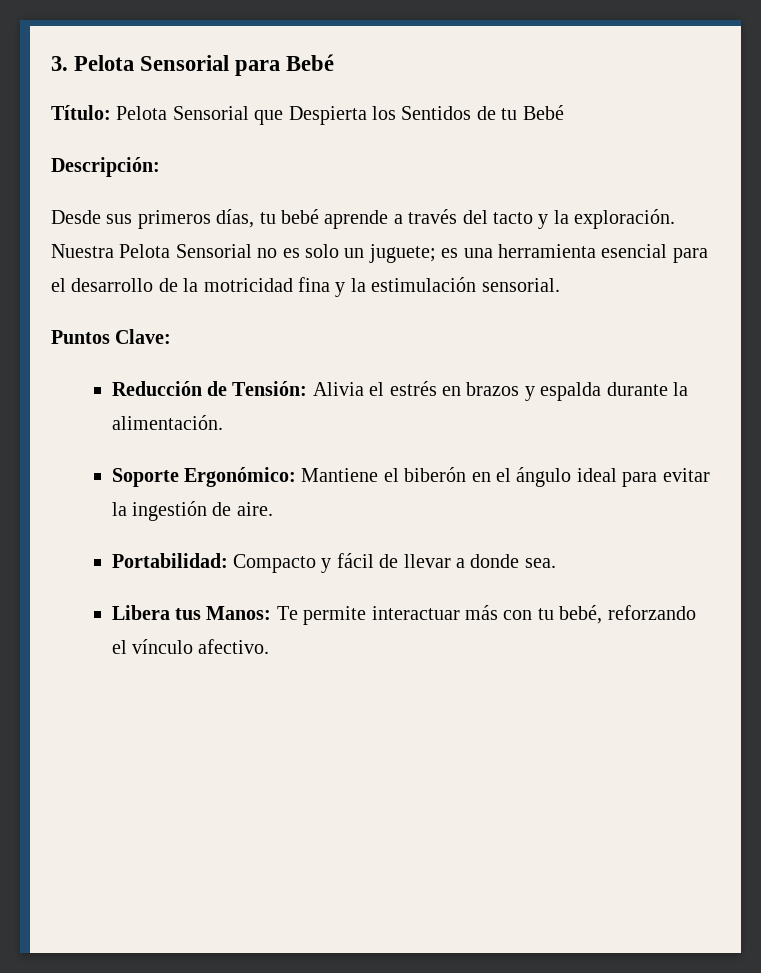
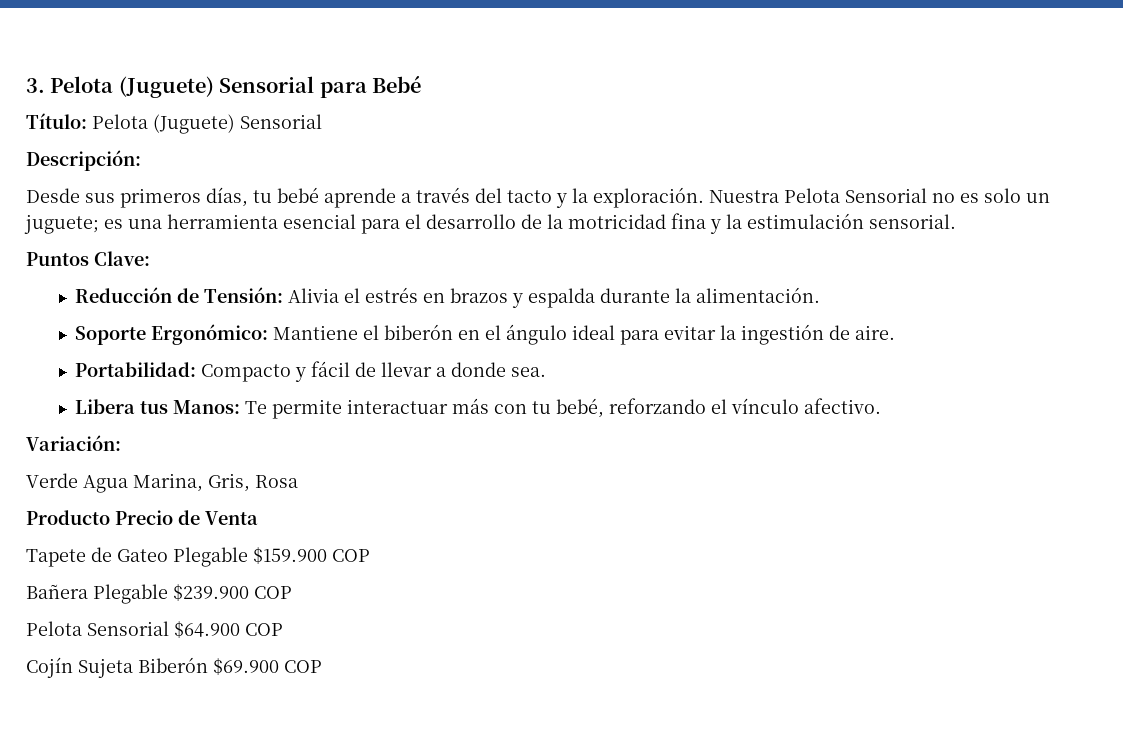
(135, 63) none -> [118,76,214,98] (Juguete)
[172,105,564,125] Sensorial que Despierta los Sentidos de tu Bebé -> [153,114,322,134] (Juguete) Sensorial
(270, 646) none -> [26,435,121,451] [26,473,298,493] [26,510,258,525] [26,547,370,567] [26,584,292,604] [26,621,283,638] [26,657,322,678] // Variación: // Verde Agua Marina, Gris, Rosa // Producto Precio de Venta // Tapete de Gateo Plegable $159.900 COP // Bañera Plegable $239.900 COP // Pelota Sensorial $64.900 COP // Cojín Sujeta Biberón $69.900 COP

